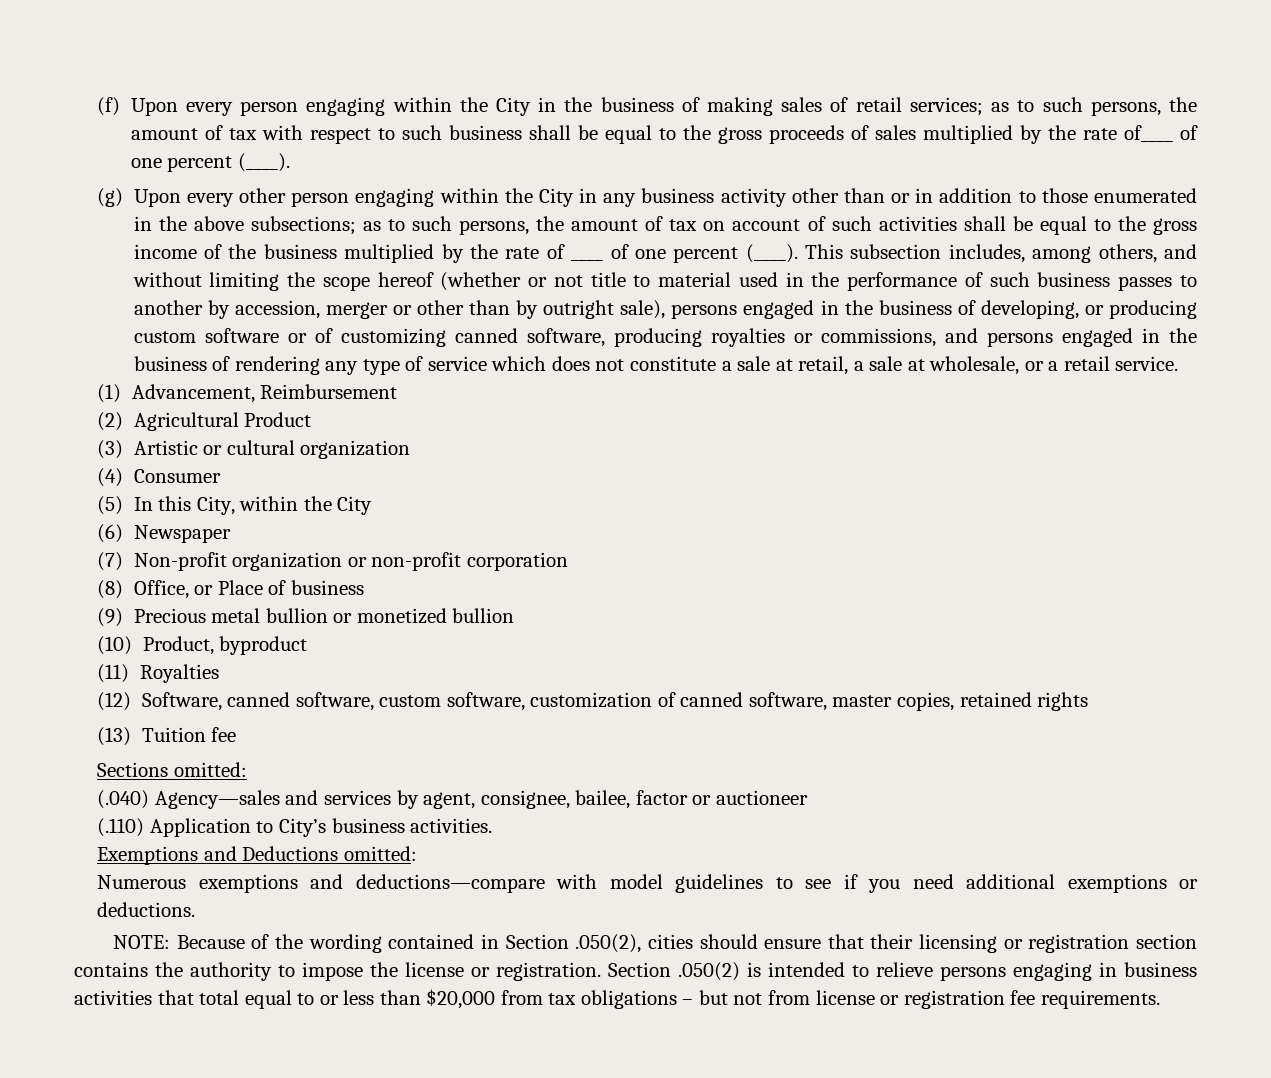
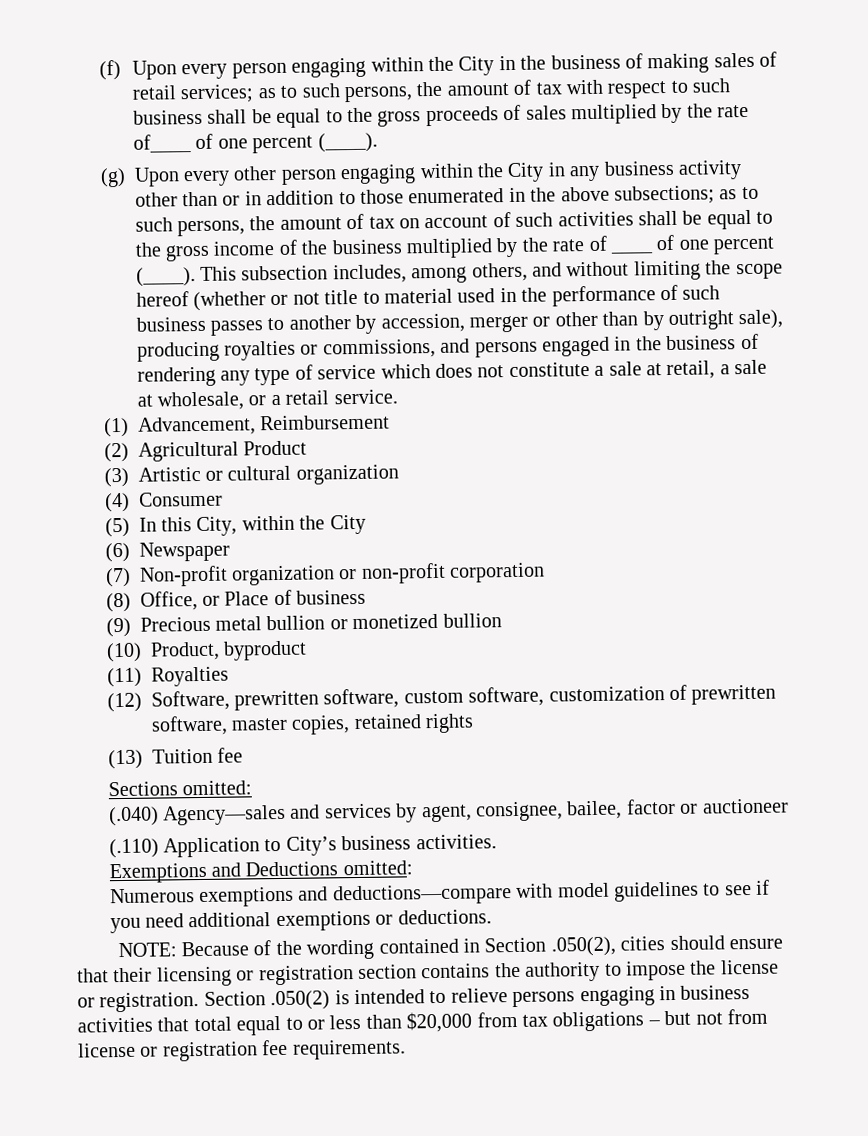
[671,300,1198,319] [133,328,605,347] persons engaged in the business of developing, or producing custom software or of customizing canned software, -> (784, 319) none
[227,692,291,707] canned -> [233,690,319,711] prewritten
[680,692,744,707] canned -> [691,684,777,705] prewritten

